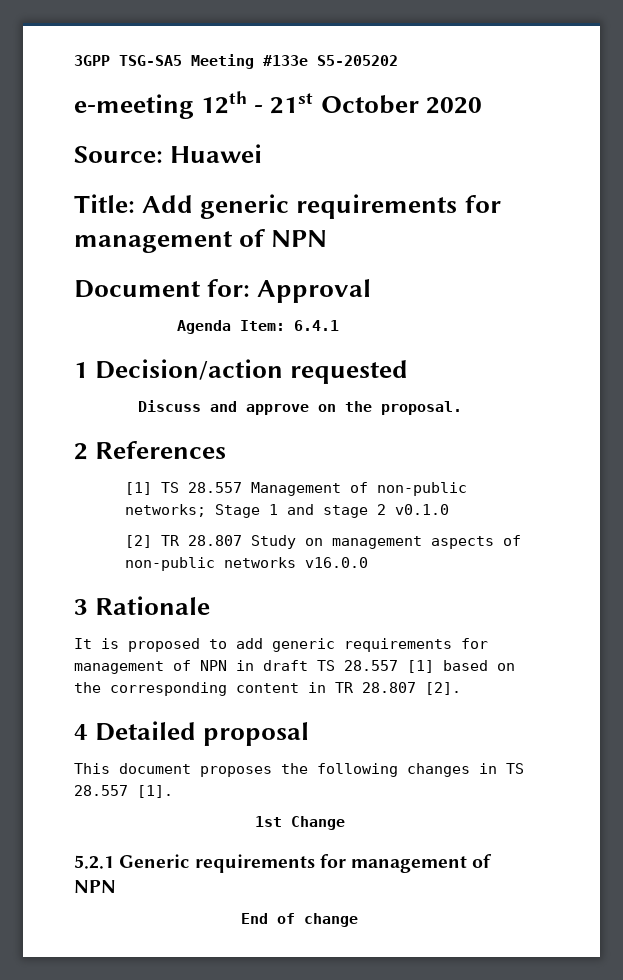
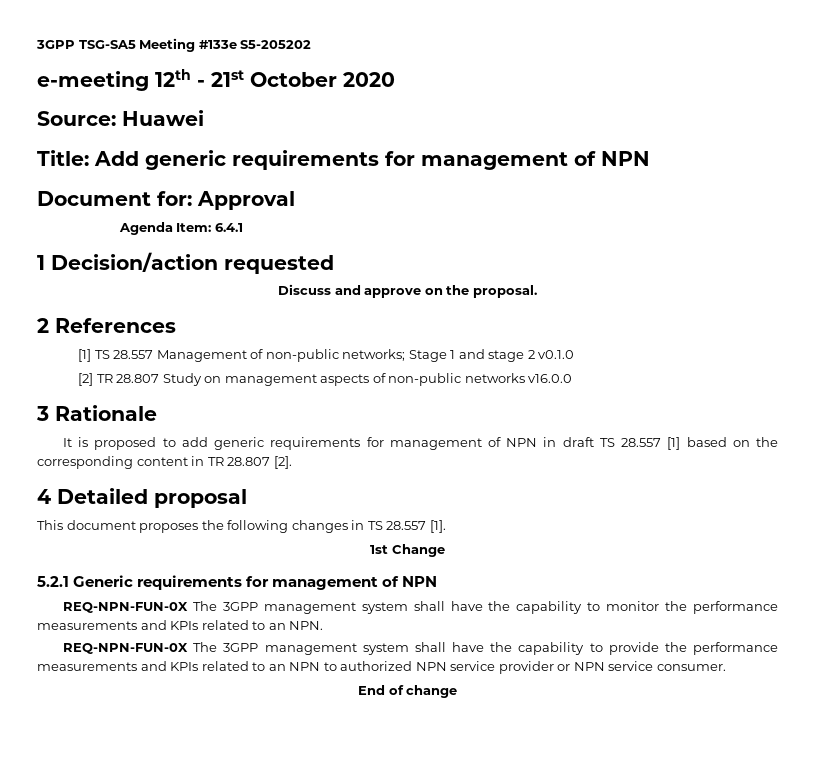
(116, 886) none -> [63,601,778,614] [37,620,324,630] [63,642,778,655] [37,661,726,674] // REQ-NPN-FUN-0X The 3GPP management system shall have the capability to monitor the performance measurements and KPIs related to an NPN. // REQ-NPN-FUN-0X The 3GPP management system shall have the capability to provide the performance measurements and KPIs related to an NPN to authorized NPN service provider or NPN service consumer.

